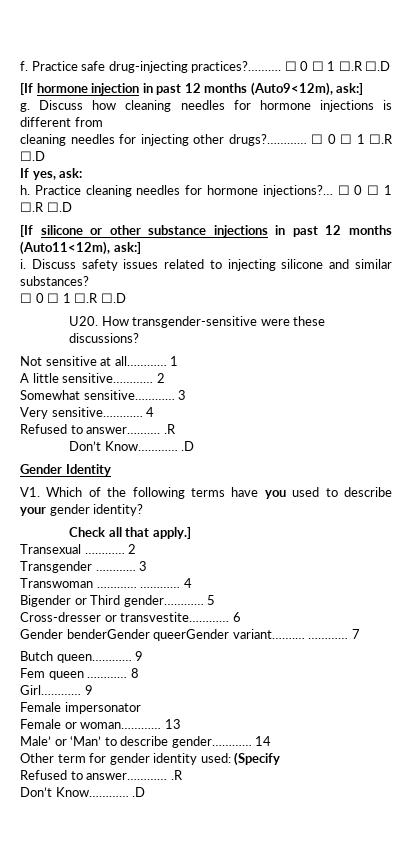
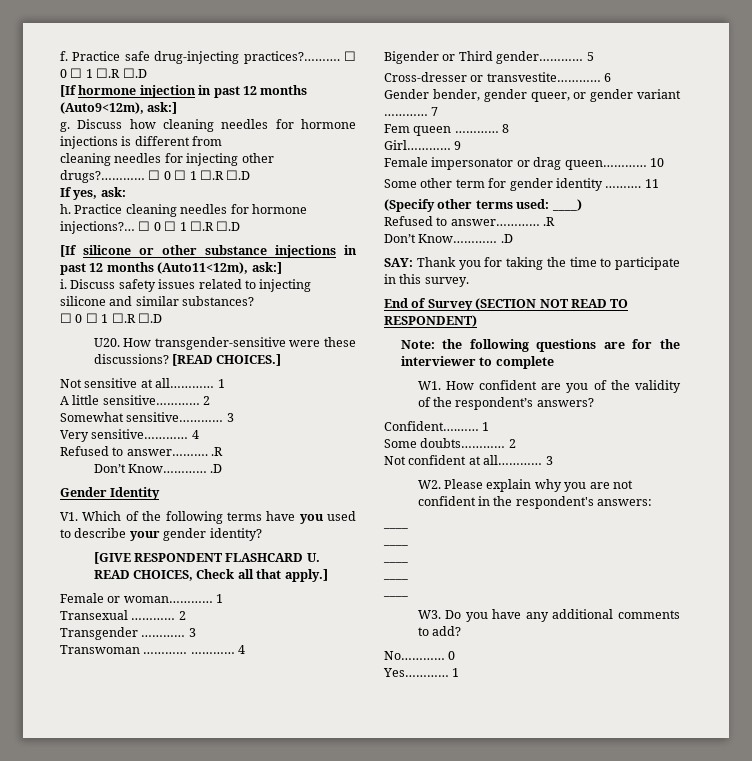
(140, 338) none -> [171,354,282,366] [READ CHOICES.]
(144, 510) none -> [93,552,320,564] [93,570,193,581] [GIVE RESPONDENT FLASHCARD U. READ CHOICES,
(191, 533) none -> [60,593,224,603] // Female or woman………… 1
[66,629,305,641] benderGender queerGender variant…….… -> [432,89,681,102] bender, gender queer, or gender variant
[20,651,144,663] // Butch queen………… 9 -> (439, 111) none
[20,719,181,729] [20,736,272,748] [20,752,281,766] // Female or woman………… 13 // Male’ or ‘Man’ to describe gender………… 14 // Other term for gender identity used: (Specify -> [516,157,664,170] [384,178,659,191] [384,199,582,212] or drag queen………… 10 // Some other term for gender identity ………. 11 // (Specify other terms used: ____)
(146, 792) none -> [384,257,680,270] [384,274,469,287] [384,298,629,311] [384,315,477,327] [400,339,680,352] [400,356,554,369] [417,380,681,393] [417,397,594,410] [384,421,490,431] [384,438,516,448] [384,455,553,465] [417,479,633,492] [417,496,653,509] [383,527,408,529] [383,544,408,546] [383,561,408,563] [383,578,408,580] [383,595,408,597] [417,609,680,622] [417,626,461,636] [384,651,456,660] [383,668,460,677] // SAY: Thank you for taking the time to participate in this survey. // End of Survey (SECTION NOT READ TO RESPONDENT) // Note: the following questions are for the interviewer to complete // W1. How confident are you of the validity of the respondent’s answers? // Confident….…… 1 // Some doubts………… 2 // Not confident at all………… 3 // W2. Please explain why you are not confident in the respondent's answers: // ____ // ____ // ____ // ____ // ____ // W3. Do you have any additional comments to add? // No………… 0 // Yes………… 1

